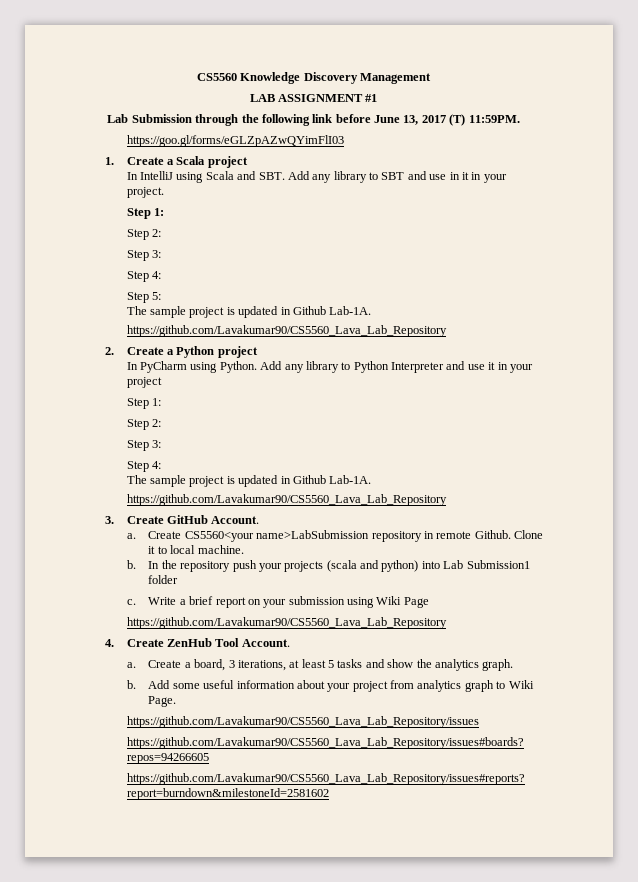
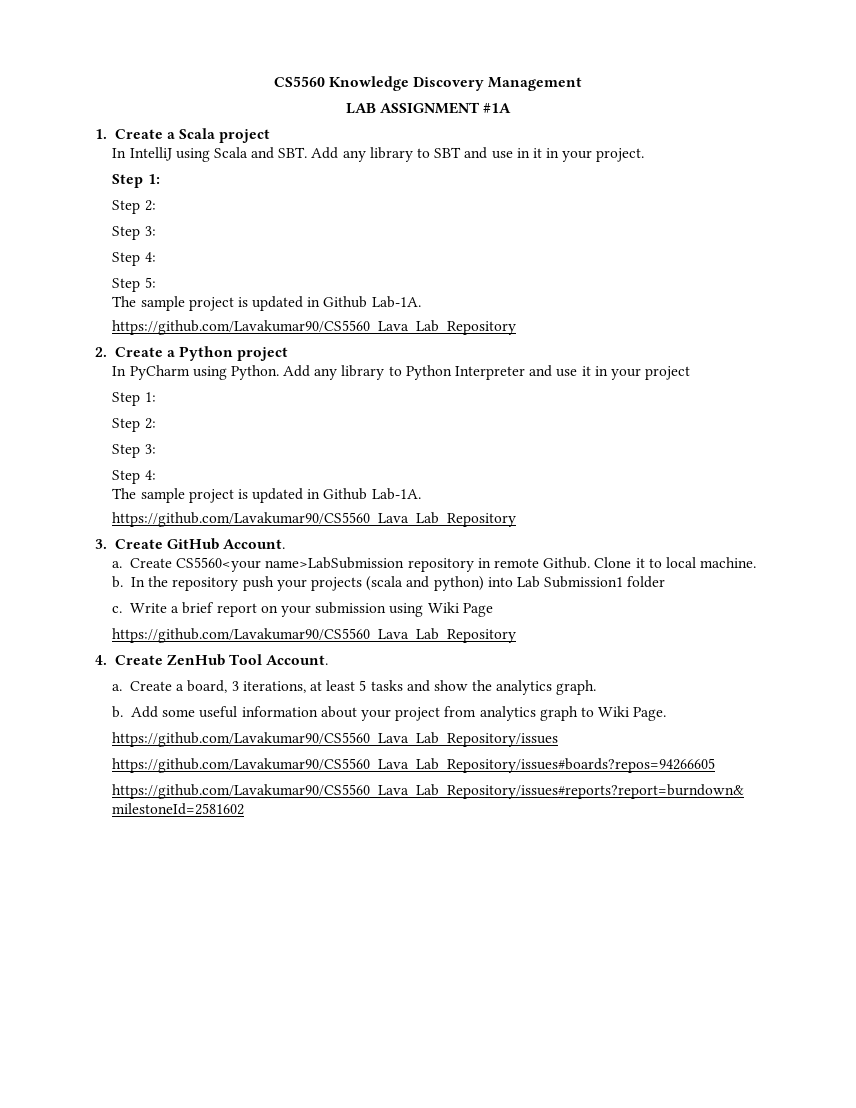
[365,94,378,102] [107,114,520,126] [126,135,344,147] #1 // Lab Submission through the following link before June 13, 2017 (T) 11:59PM. // https://goo.gl/forms/eGLZpAZwQYimFlI03 -> [483,103,512,113] #1A

